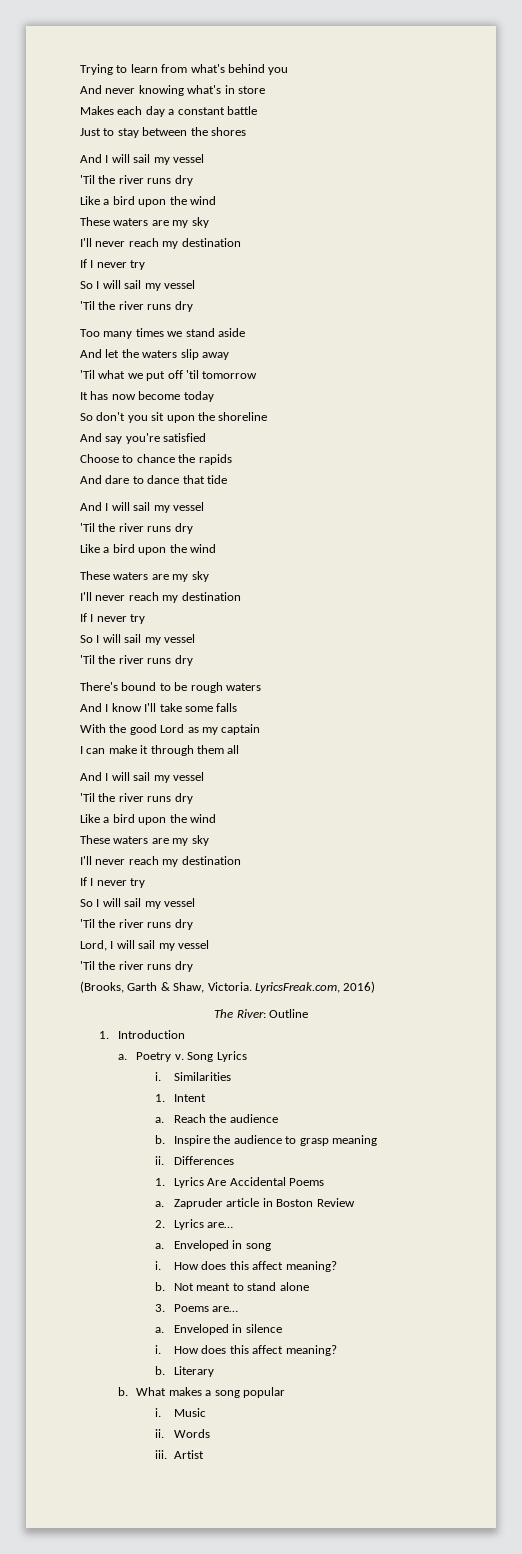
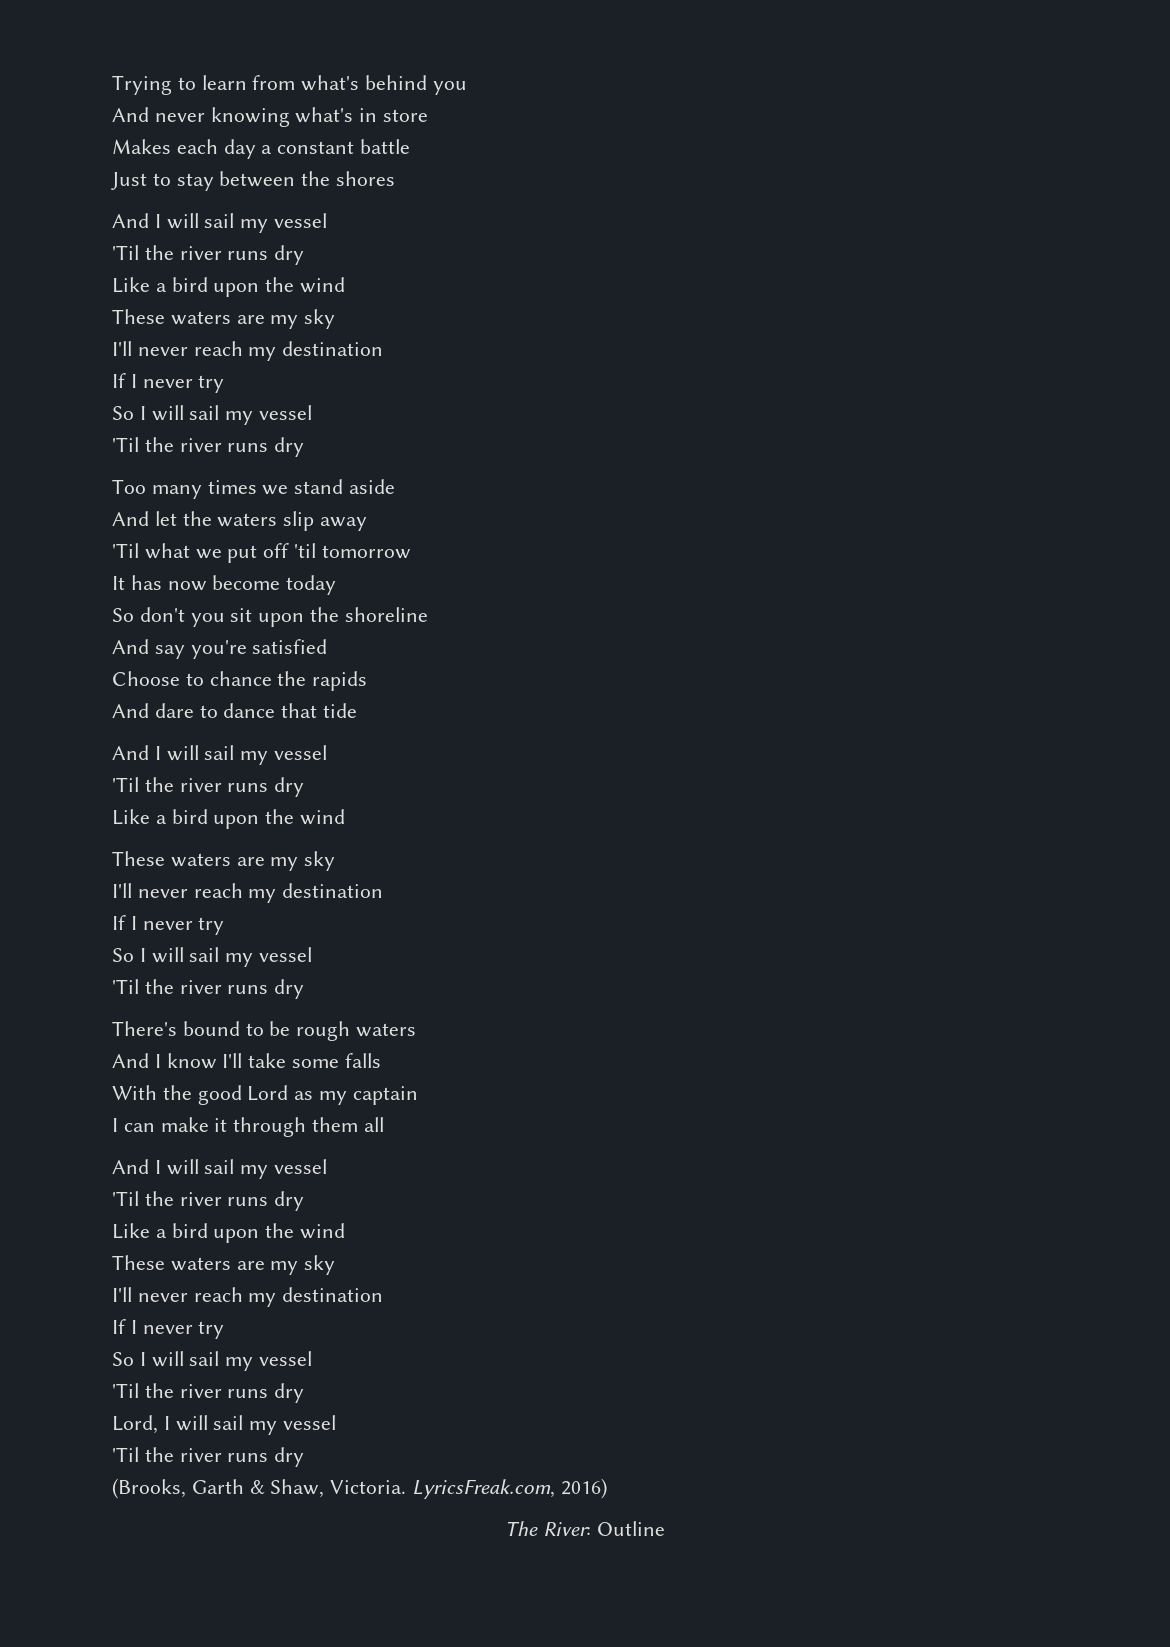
[98,1030,185,1039] [117,1051,247,1062] [155,1072,232,1081] [155,1094,207,1102] [155,1114,278,1123] [155,1135,377,1146] [155,1156,235,1165] [155,1177,325,1188] [155,1198,355,1209] [155,1219,234,1230] [155,1240,271,1251] [155,1261,337,1272] [155,1282,309,1291] [155,1304,239,1312] [155,1324,282,1335] [155,1345,337,1356] [155,1366,215,1377] [117,1387,285,1398] [155,1408,207,1417] [155,1429,211,1438] [155,1450,205,1459] // 1. Introduction // a. Poetry v. Song Lyrics // i. Similarities // 1. Intent // a. Reach the audience // b. Inspire the audience to grasp meaning // ii. Differences // 1. Lyrics Are Accidental Poems // a. Zapruder article in Boston Review // 2. Lyrics are… // a. Enveloped in song // i. How does this affect meaning? // b. Not meant to stand alone // 3. Poems are… // a. Enveloped in silence // i. How does this affect meaning? // b. Literary // b. What makes a song popular // i. Music // ii. Words // iii. Artist -> (665, 1528) none

